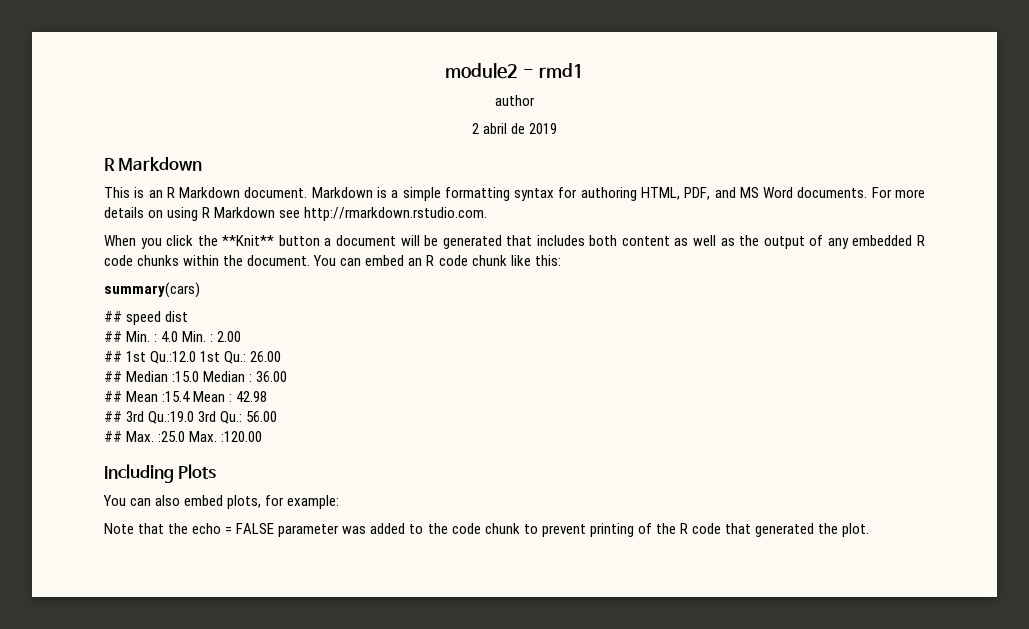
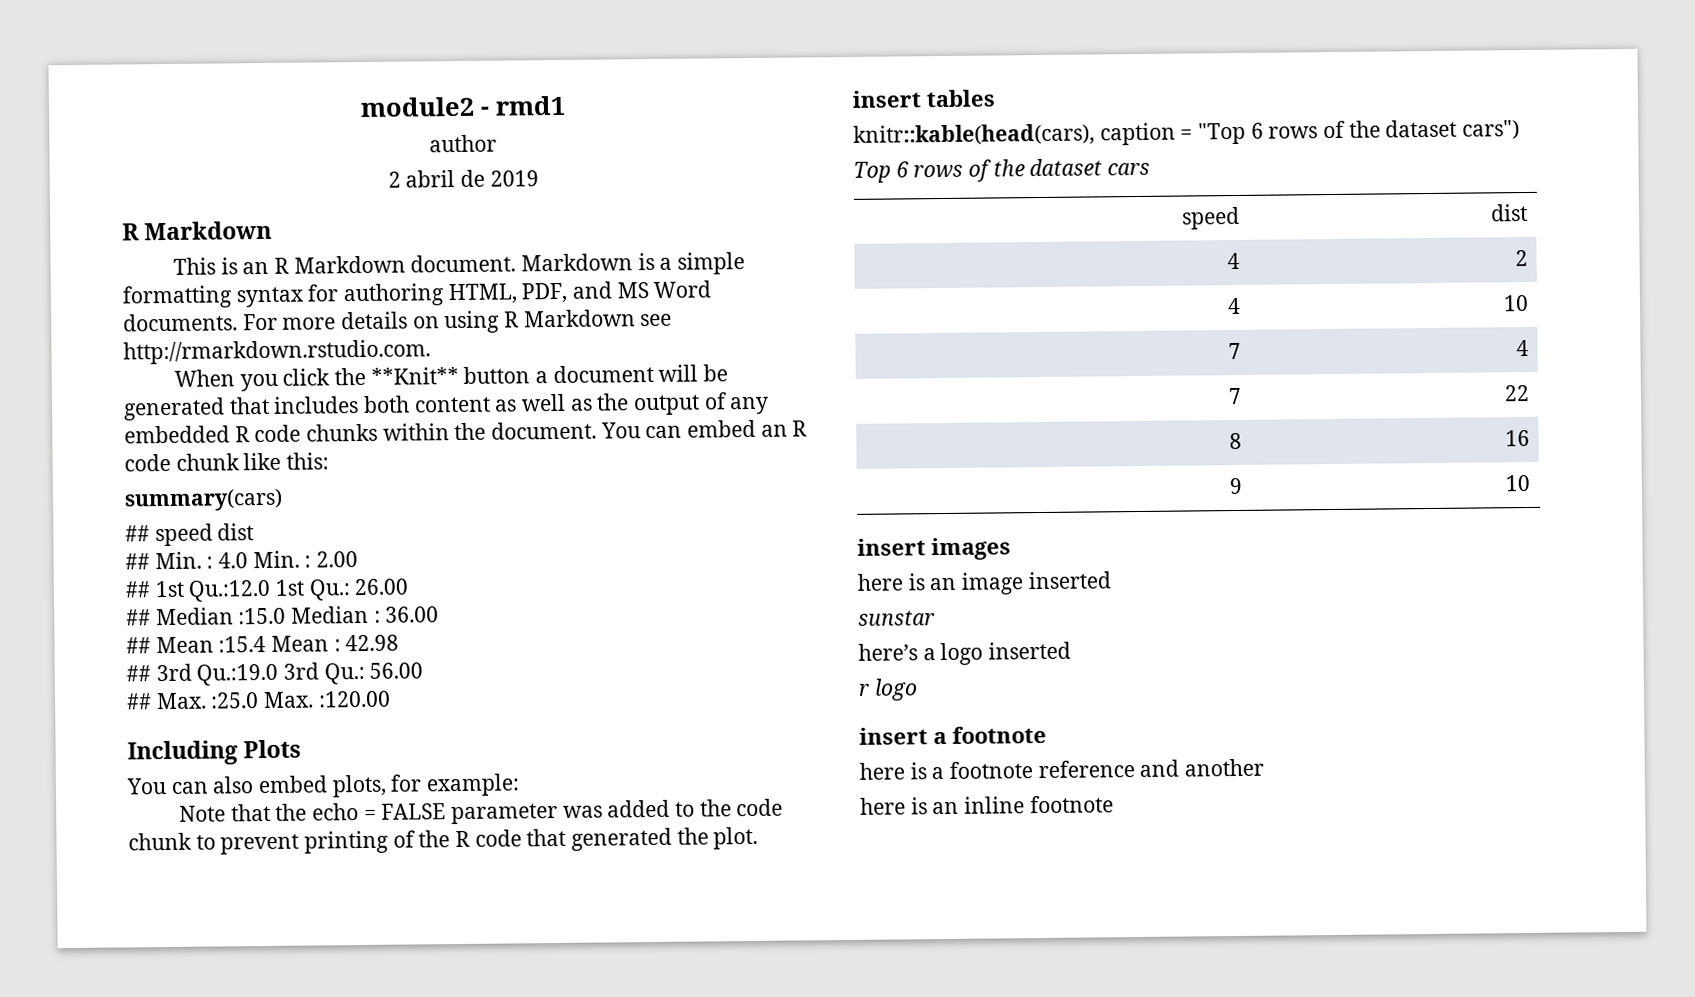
(870, 530) none -> [852,89,995,108] [853,119,1521,147] [853,158,1151,183] [1182,206,1241,230] [1491,203,1529,222] [1227,252,1241,270] [1515,249,1529,267] [1227,297,1242,315] [1503,294,1530,312] [1228,342,1242,360] [1516,339,1530,357] [1228,387,1243,405] [1504,384,1531,402] [1229,432,1243,450] [1505,429,1531,447] [1229,477,1243,495] [1505,474,1531,492] [857,537,1011,561] [857,571,1111,595] [858,610,935,626] [858,641,1072,666] [858,678,918,701] [859,725,1047,745] [859,758,1265,780] [860,795,1114,815] // insert tables // knitr::kable(head(cars), caption = "Top 6 rows of the dataset cars") // Top 6 rows of the dataset cars // speed | dist // 4 | 2 // 4 | 10 // 7 | 4 // 7 | 22 // 8 | 16 // 9 | 10 // insert images // here is an image inserted // sunstar // here’s a logo inserted // r logo // insert a footnote // here is a footnote reference and another // here is an inline footnote

